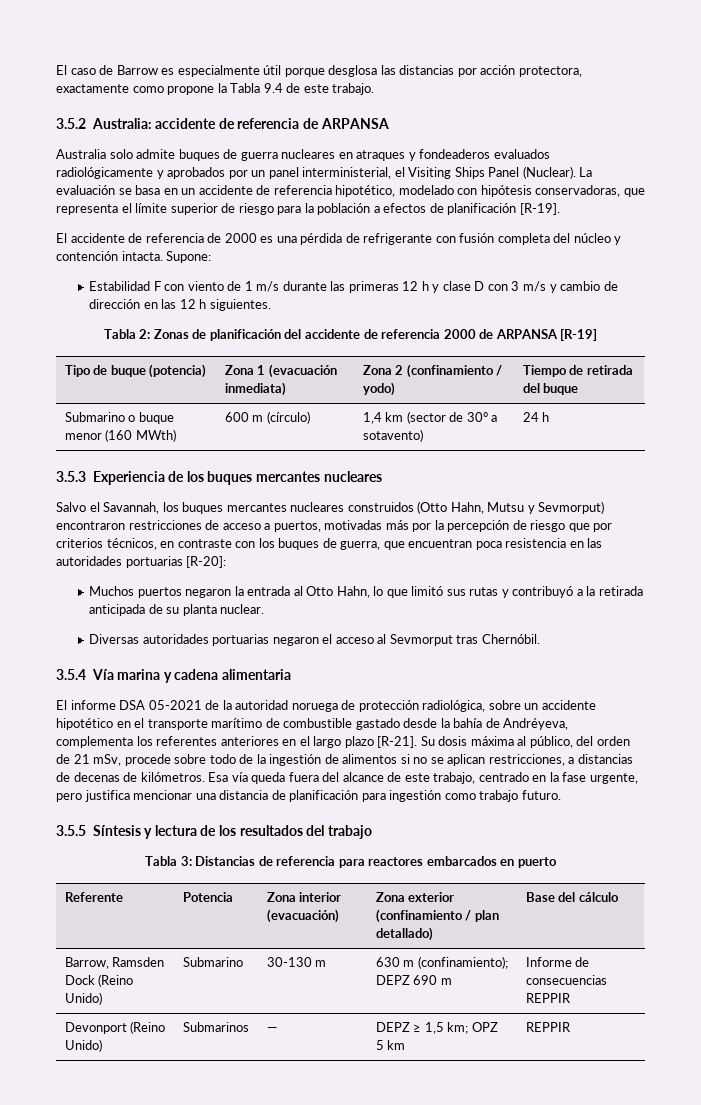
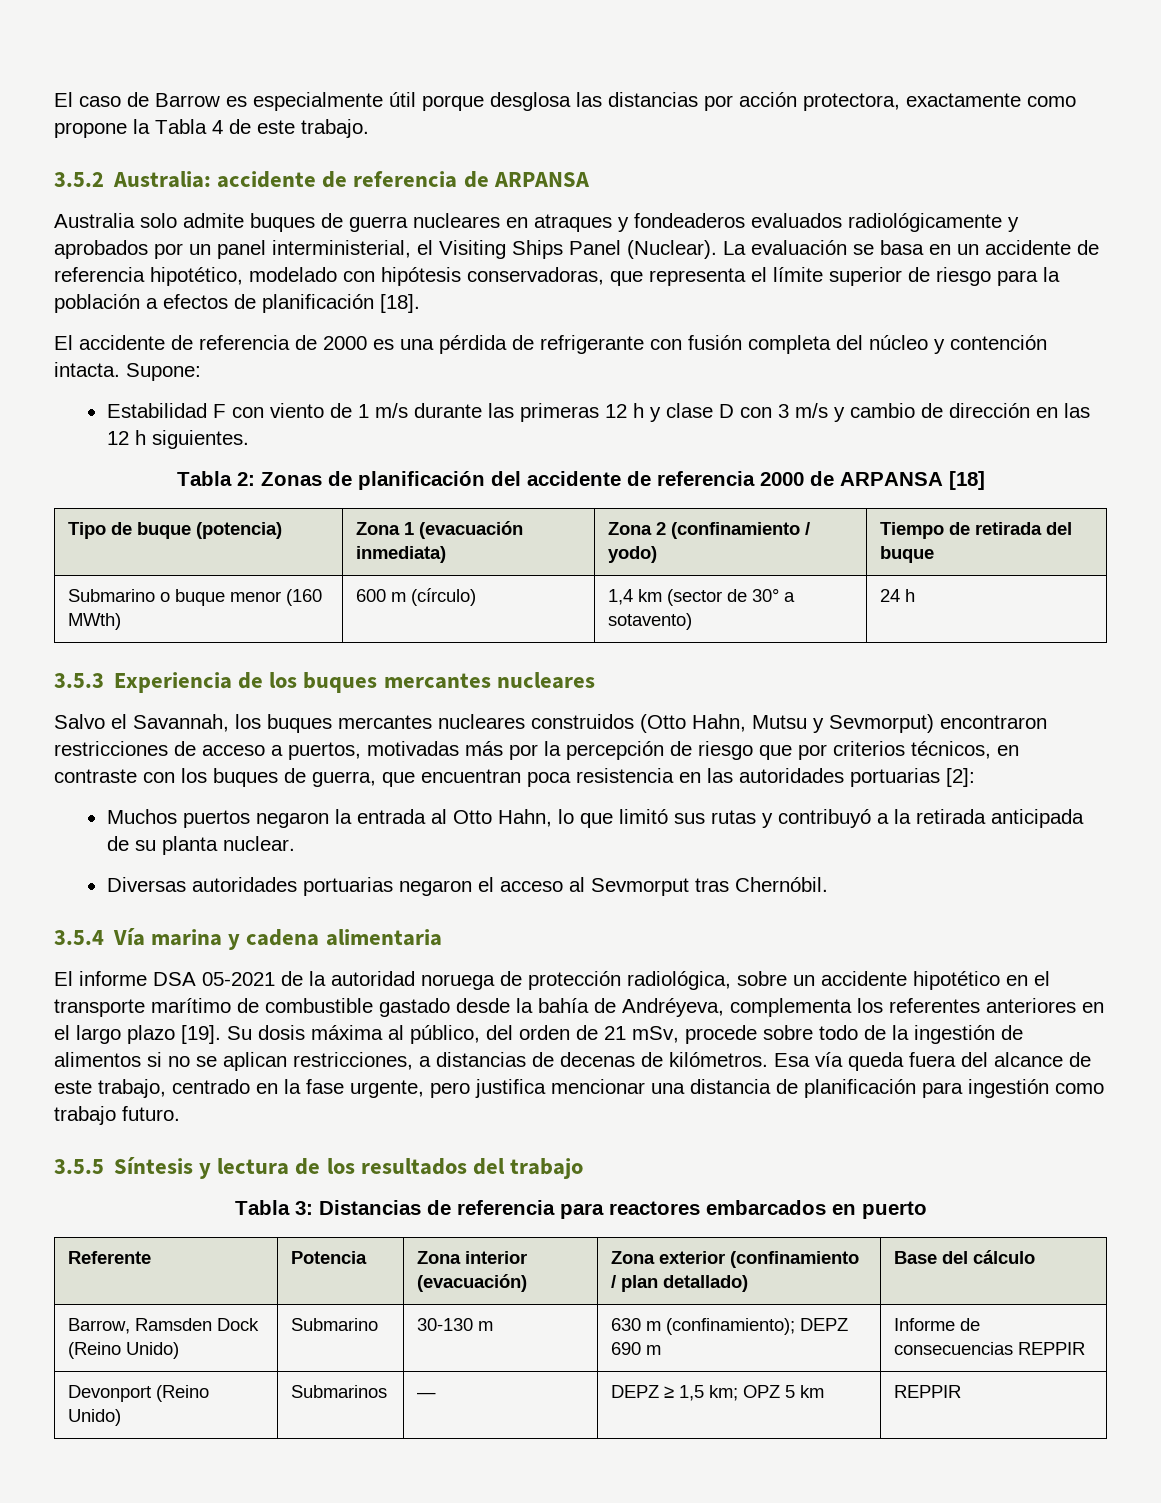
[263,83,283,93] 9.4 -> [212,120,223,134] 4
[519,203,560,215] [R-19]. -> [380,294,420,313] [18].
[560,329,598,341] [R-19] -> [948,471,985,490] [18]
[186,556,227,568] [R-20]: -> [946,768,975,787] [2]:
[377,736,418,748] [R-21]. -> [181,1025,221,1044] [19].

